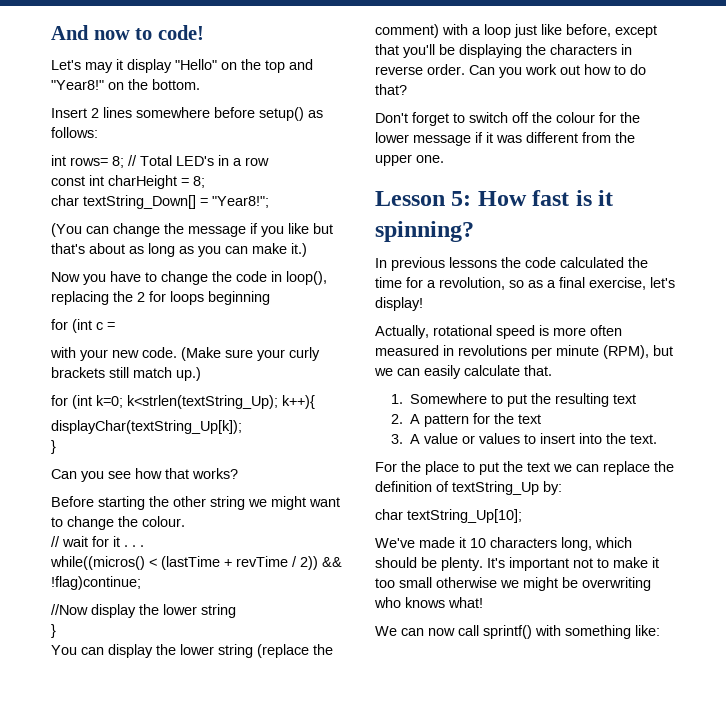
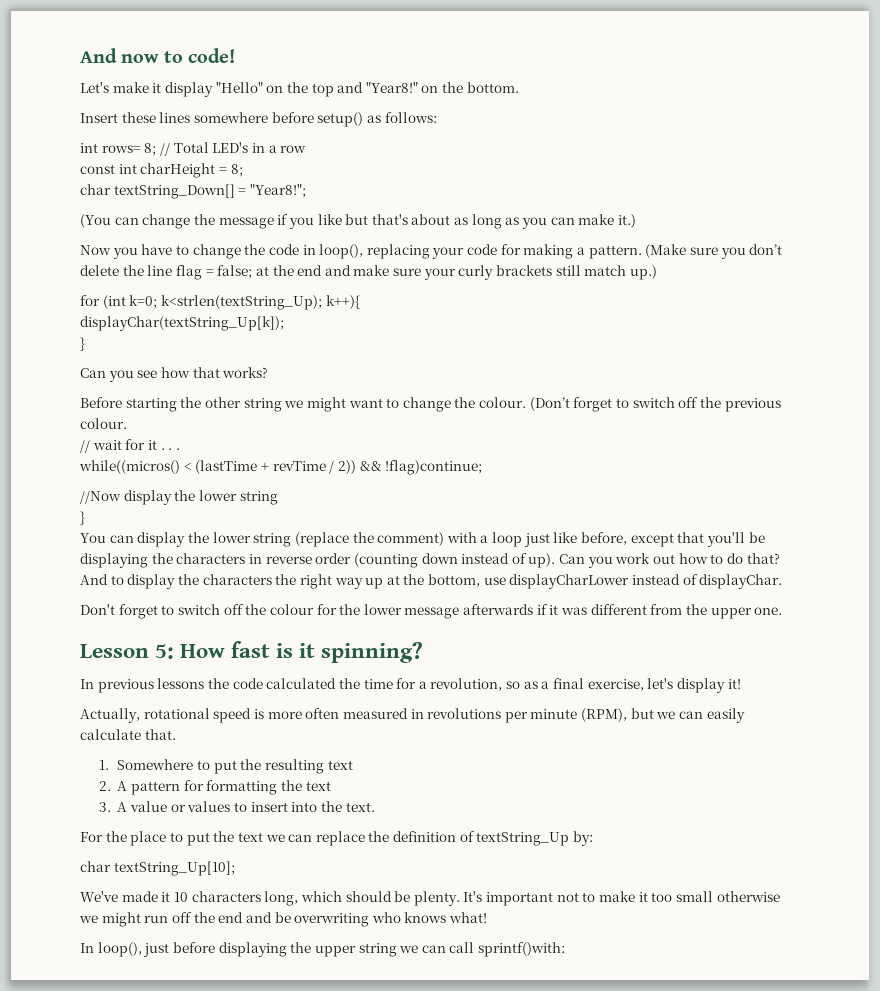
[85,62,113,73] may -> [112,82,149,93] make
[91,108,99,118] 2 -> [121,112,156,123] these
[113,291,270,305] [51,319,115,333] [50,347,221,361] the 2 for loops beginning // for (int c = // with your new code. (Make -> [432,244,783,259] [80,265,390,280] your code for making a pattern. (Make sure you don’t delete the line flag = false; at the end and make
(185, 521) none -> [529,397,781,412] [80,418,127,429] (Don’t forget to switch off the previous colour.
[427,64,465,75] order. -> [315,553,556,568] order (counting down instead of up).
(407, 89) none -> [80,574,783,589] And to display the characters the right way up at the bottom, use displayCharLower instead of displayChar.
(471, 140) none -> [463,604,534,615] afterwards
[375,297,423,311] display! -> [676,678,741,693] display it!
(491, 418) none -> [206,780,278,795] formatting
(558, 584) none -> [144,912,272,923] run off the end and
[375,625,660,639] We can now call sprintf() with something like: -> [80,942,566,957] In loop(), just before displaying the upper string we can call sprintf()with:

